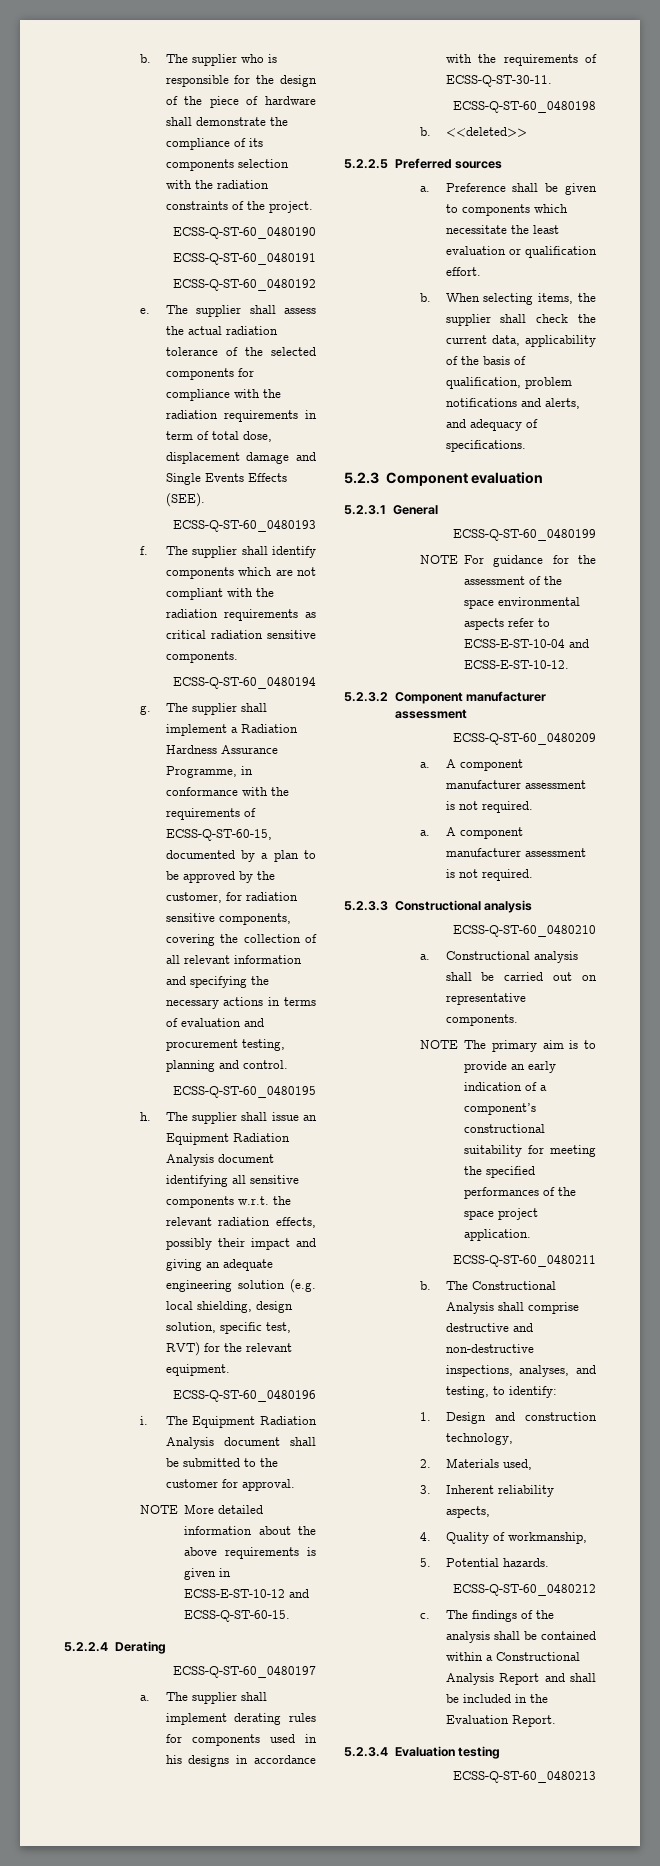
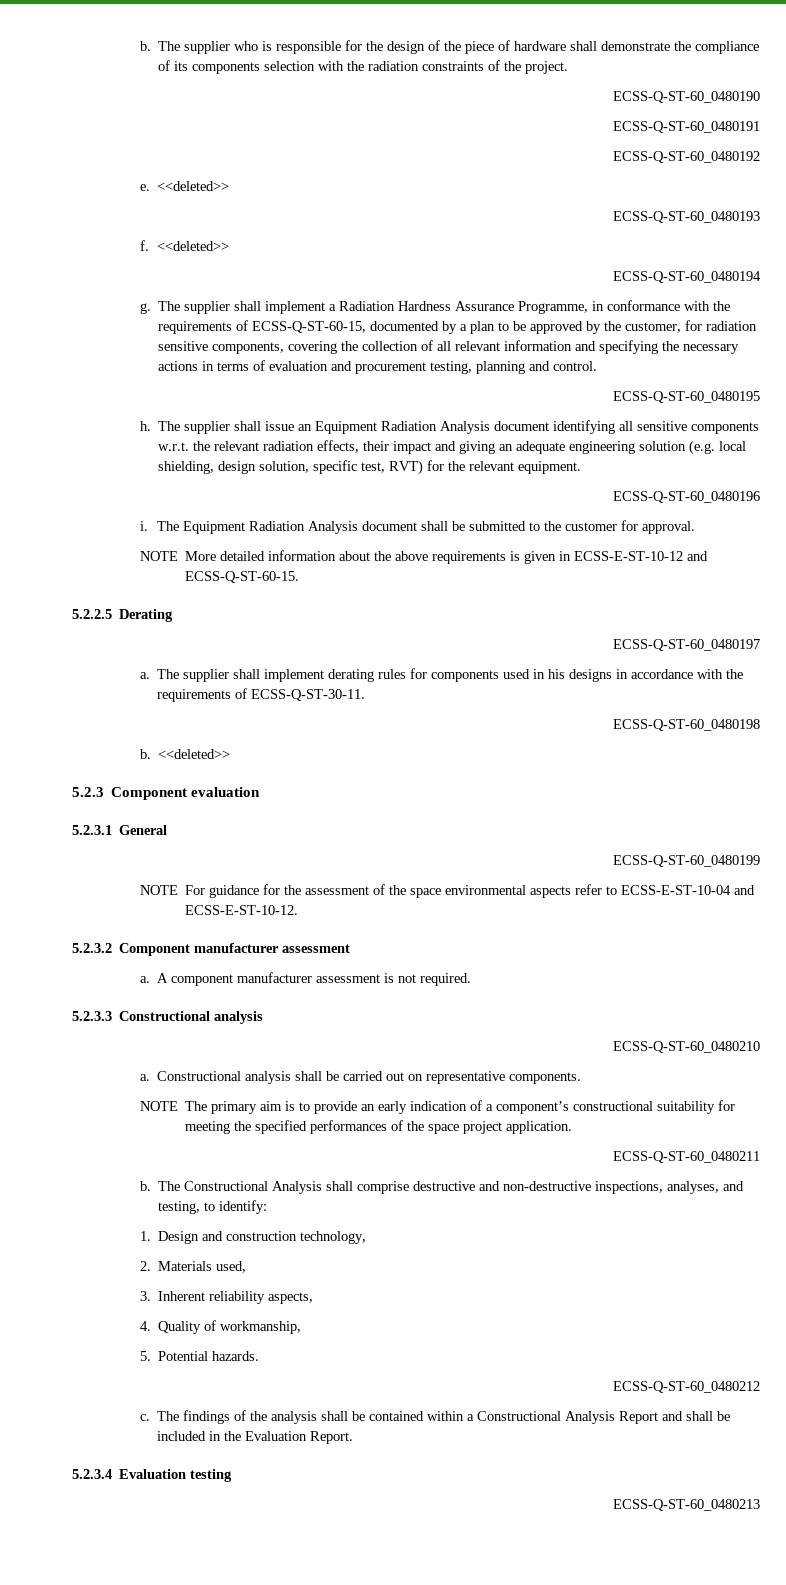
[165,305,316,317] [165,326,278,335] [165,347,316,356] [165,368,254,380] [165,389,281,401] [165,410,317,422] [165,431,272,442] [165,452,316,464] [165,473,287,485] [165,493,205,507] [173,520,316,532] [139,546,316,558] [165,567,316,579] [165,588,274,600] [165,609,316,621] [165,630,316,639] [165,651,238,663] The supplier shall assess the actual radiation tolerance of the selected components for compliance with the radiation requirements in term of total dose, displacement damage and Single Events Effects (SEE). // ECSS-Q-ST-60_0480193 // f. The supplier shall identify components which are not compliant with the radiation requirements as critical radiation sensitive components. -> [157,181,230,191] [613,211,760,223] [140,240,230,251] <<deleted>> // ECSS-Q-ST-60_0480193 // f. <<deleted>>
[165,1238,212,1250] possibly -> (360, 446) none
[64,1642,108,1652] 5.2.2.4 -> [72,609,112,619] 5.2.2.5
[344,158,502,169] [419,183,597,195] [445,204,568,216] [445,225,559,234] [445,246,597,258] [445,267,481,276] [419,293,596,305] [445,314,596,326] [445,335,596,347] [445,356,526,365] [445,377,572,389] [445,398,580,409] [445,419,538,431] [445,440,526,452] // 5.2.2.5 Preferred sources // a. Preference shall be given to components which necessitate the least evaluation or qualification effort. // b. When selecting items, the supplier shall check the current data, applicability of the basis of qualification, problem notifications and alerts, and adequacy of specifications. -> (231, 754) none
[453,733,596,745] [419,759,523,771] [445,780,586,789] [445,801,533,813] // ECSS-Q-ST-60_0480209 // a. A component manufacturer assessment is not required. -> (351, 948) none

